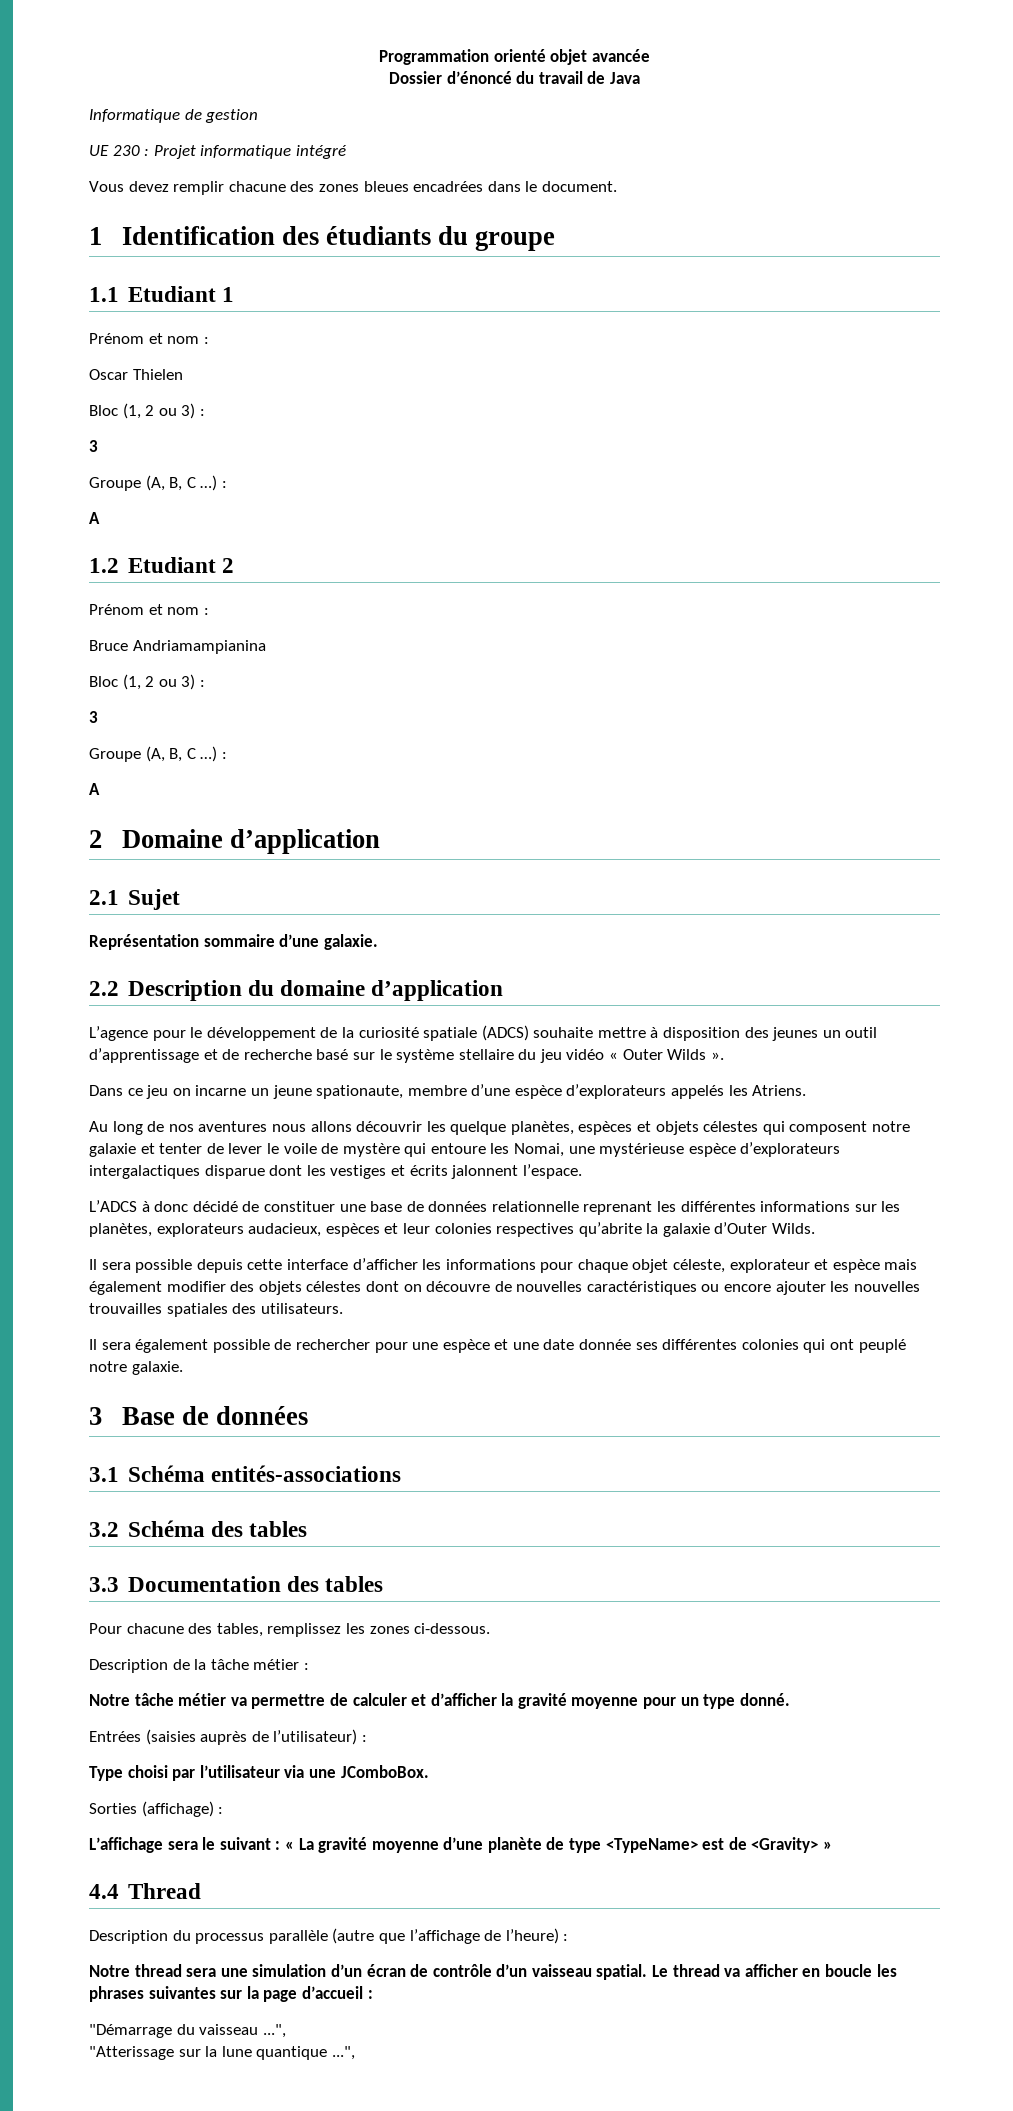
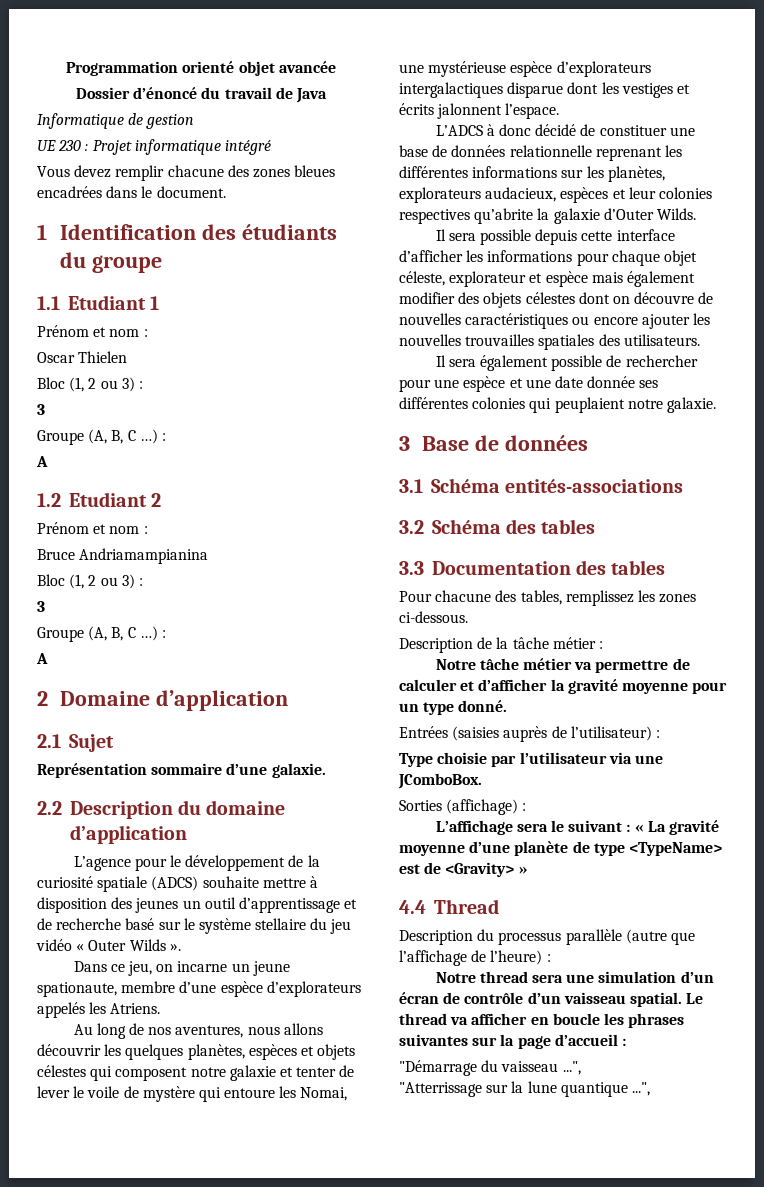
[146,1085,169,1099] jeu -> [127,961,152,976] jeu,
[198,1121,268,1132] aventures -> [175,1025,244,1038] aventures,
[450,1121,507,1135] quelque -> [125,1044,184,1060] quelques
[830,1339,906,1353] ont peuplé -> [554,397,625,413] peuplaient
[127,1765,168,1778] choisi -> [437,752,488,764] choisie
[89,2046,174,2060] "Atterissage -> [399,1082,482,1097] "Atterrissage

